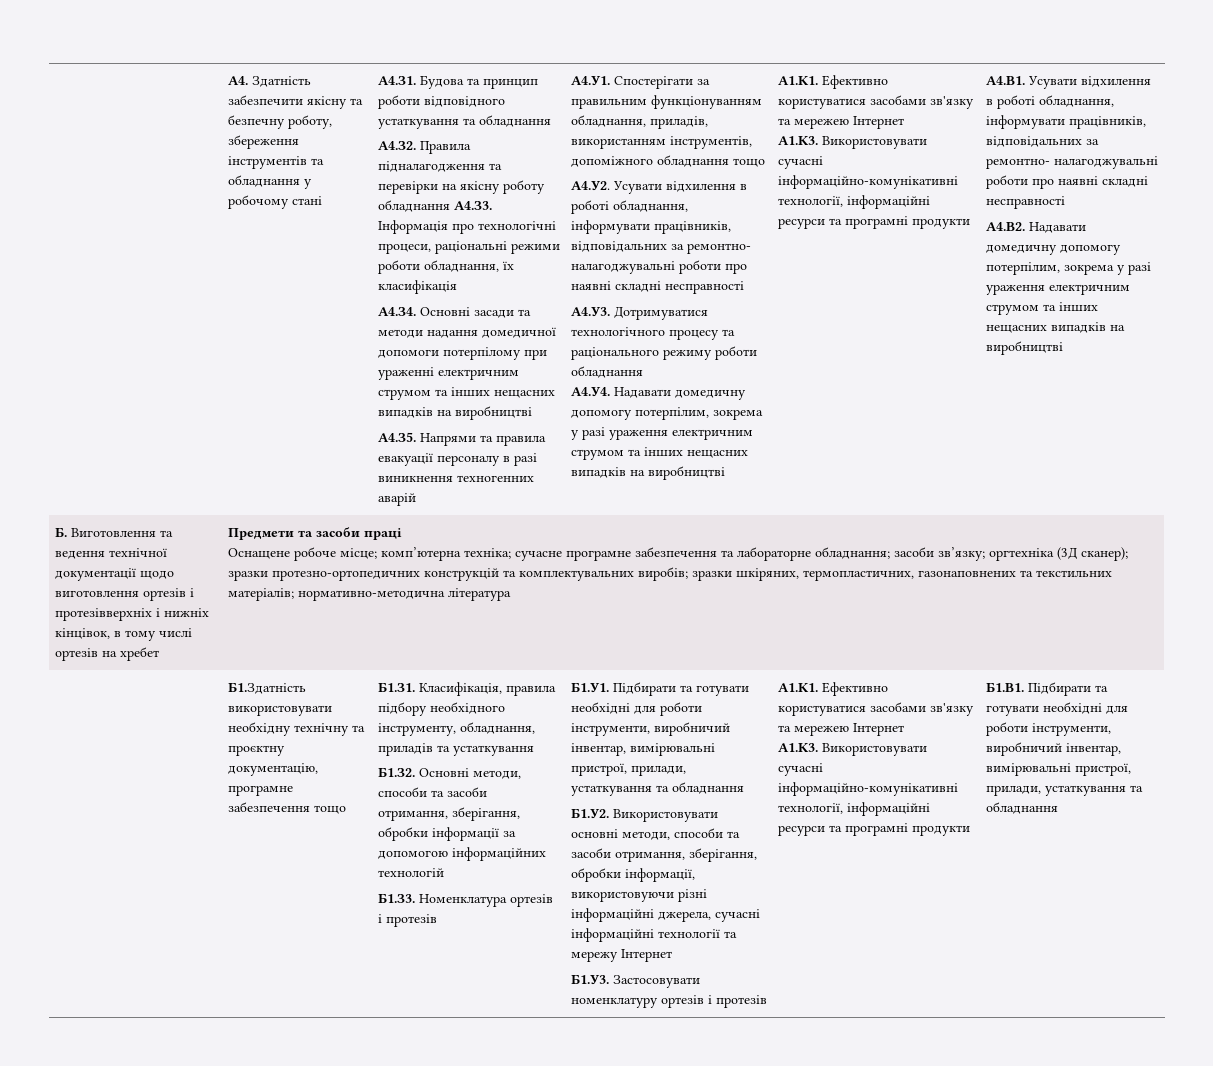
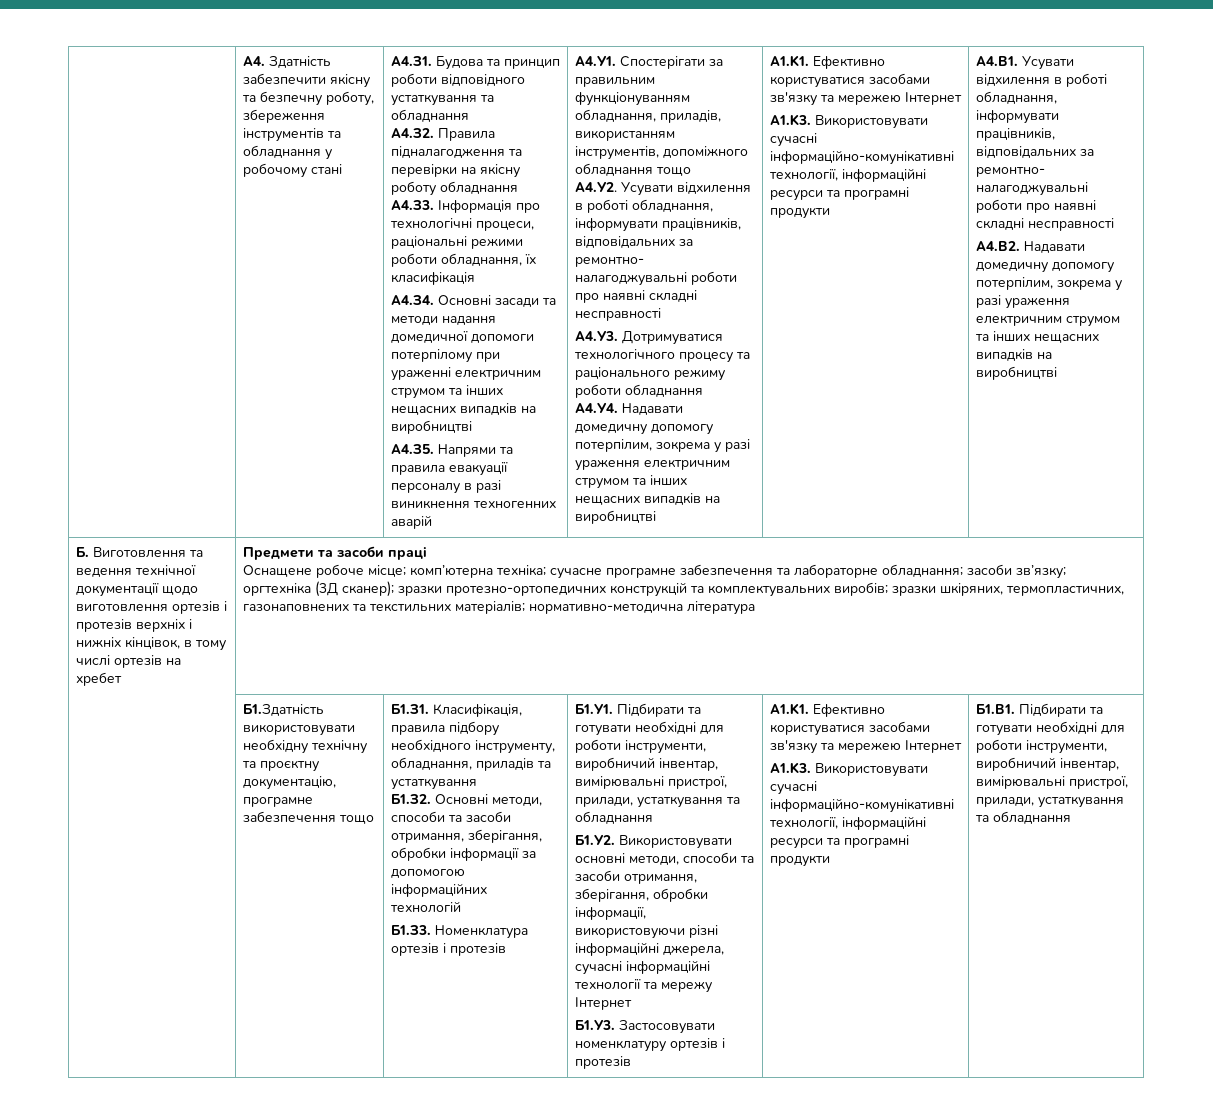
[54,608,152,621] протезівверхніх -> [75,619,185,632] протезів верхніх

